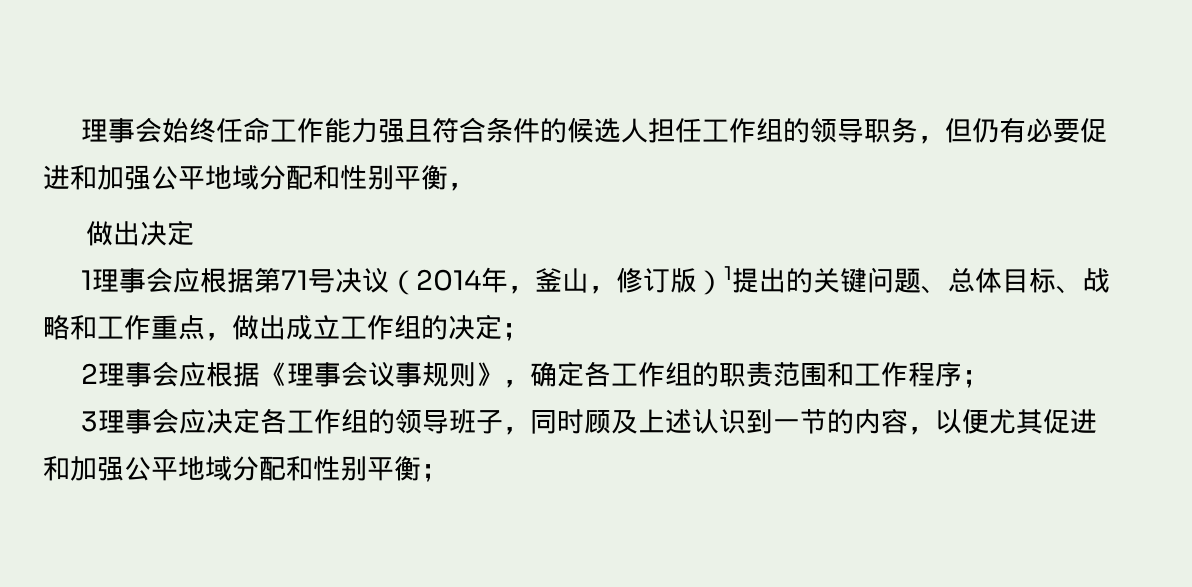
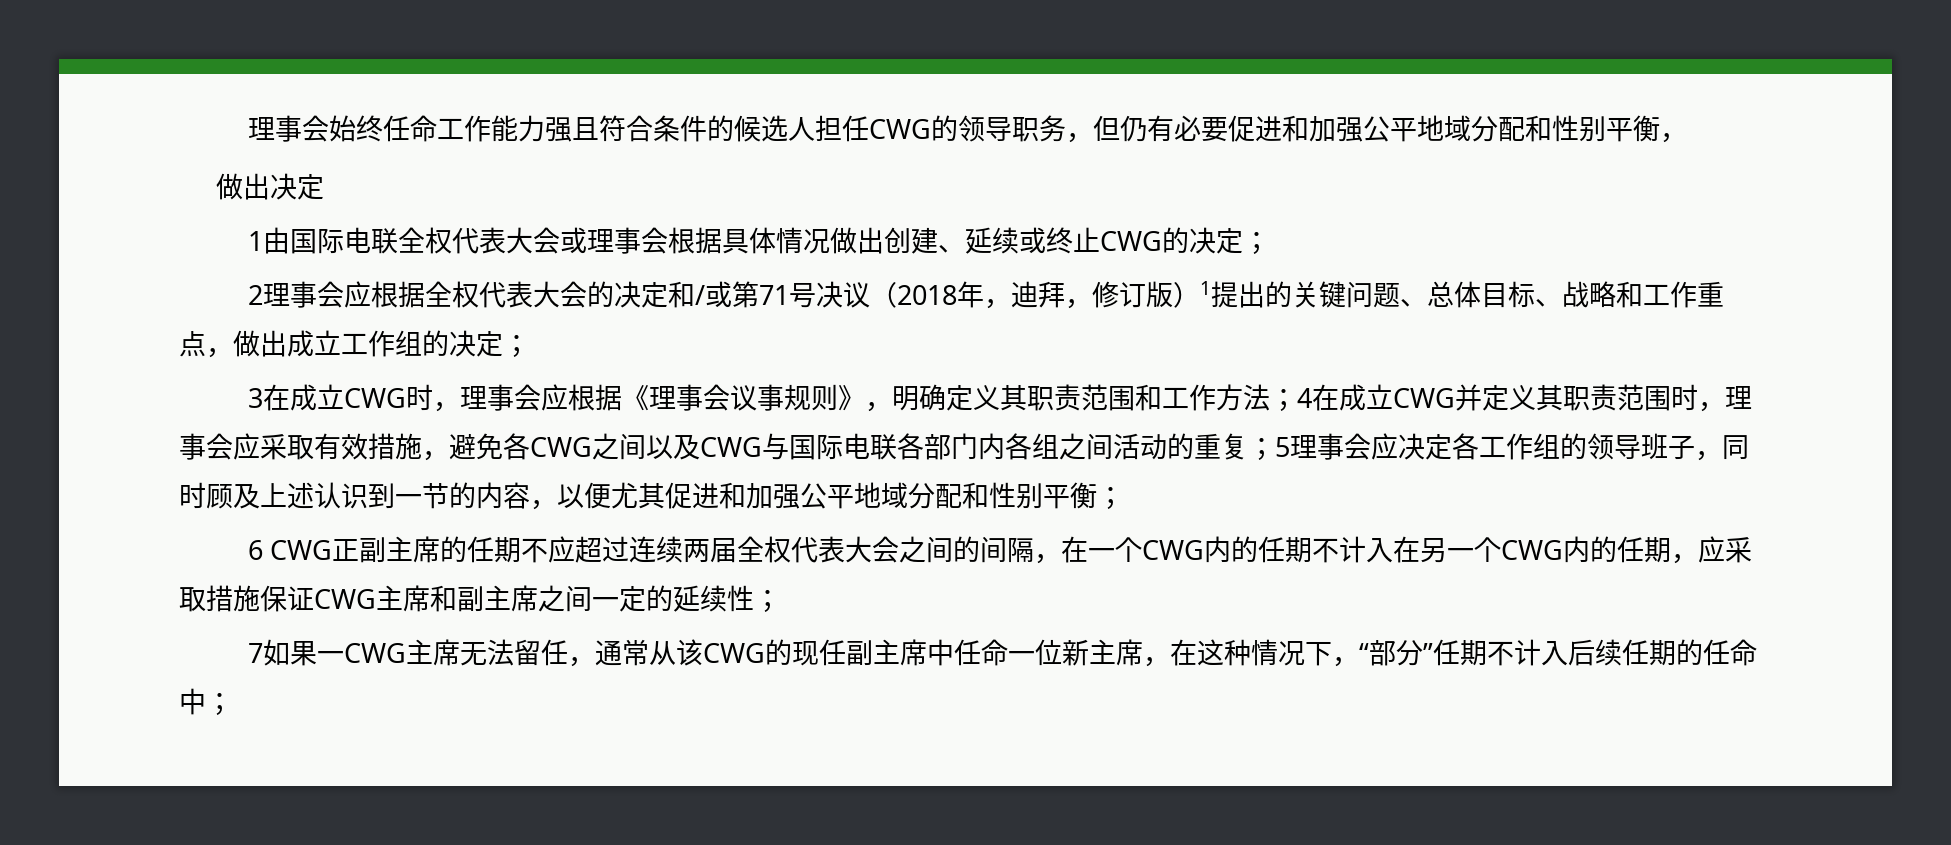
[701,118,783,143] 工作组 -> [869,119,932,139] CWG
[91,267,254,293] 理事会应根据 -> [263,227,1271,255] [248,281,733,308] 由国际电联全权代表大会或理事会根据具体情况做出创建、延续或终止CWG的决定； // 2理事会应根据全权代表大会的决定和/或
[415,267,589,294] 2014年，釜山 -> [897,281,1066,309] 2018年，迪拜
[80,363,98,384] 2 -> [248,384,461,412] 3在成立CWG时，
[529,361,719,387] 确定各工作组的 -> [892,384,1028,411] 明确定义其
[907,362,989,388] [80,411,98,432] 程序； // 3 -> [1216,384,1753,412] [179,433,1290,461] 方法；4在成立CWG并定义其职责范围时，理事会应采取有效措施，避免各CWG之间以及CWG与国际电联各部门内各组之间活动的重复；5
(448, 473) none -> [248,536,1753,564] [179,585,781,613] [248,639,1758,667] [179,688,233,716] // 6 CWG正副主席的任期不应超过连续两届全权代表大会之间的间隔，在一个CWG内的任期不计入在另一个CWG内的任期，应采取措施保证CWG主席和副主席之间一定的延续性； // 7如果一CWG主席无法留任，通常从该CWG的现任副主席中任命一位新主席，在这种情况下，“部分”任期不计入后续任期的任命中；

